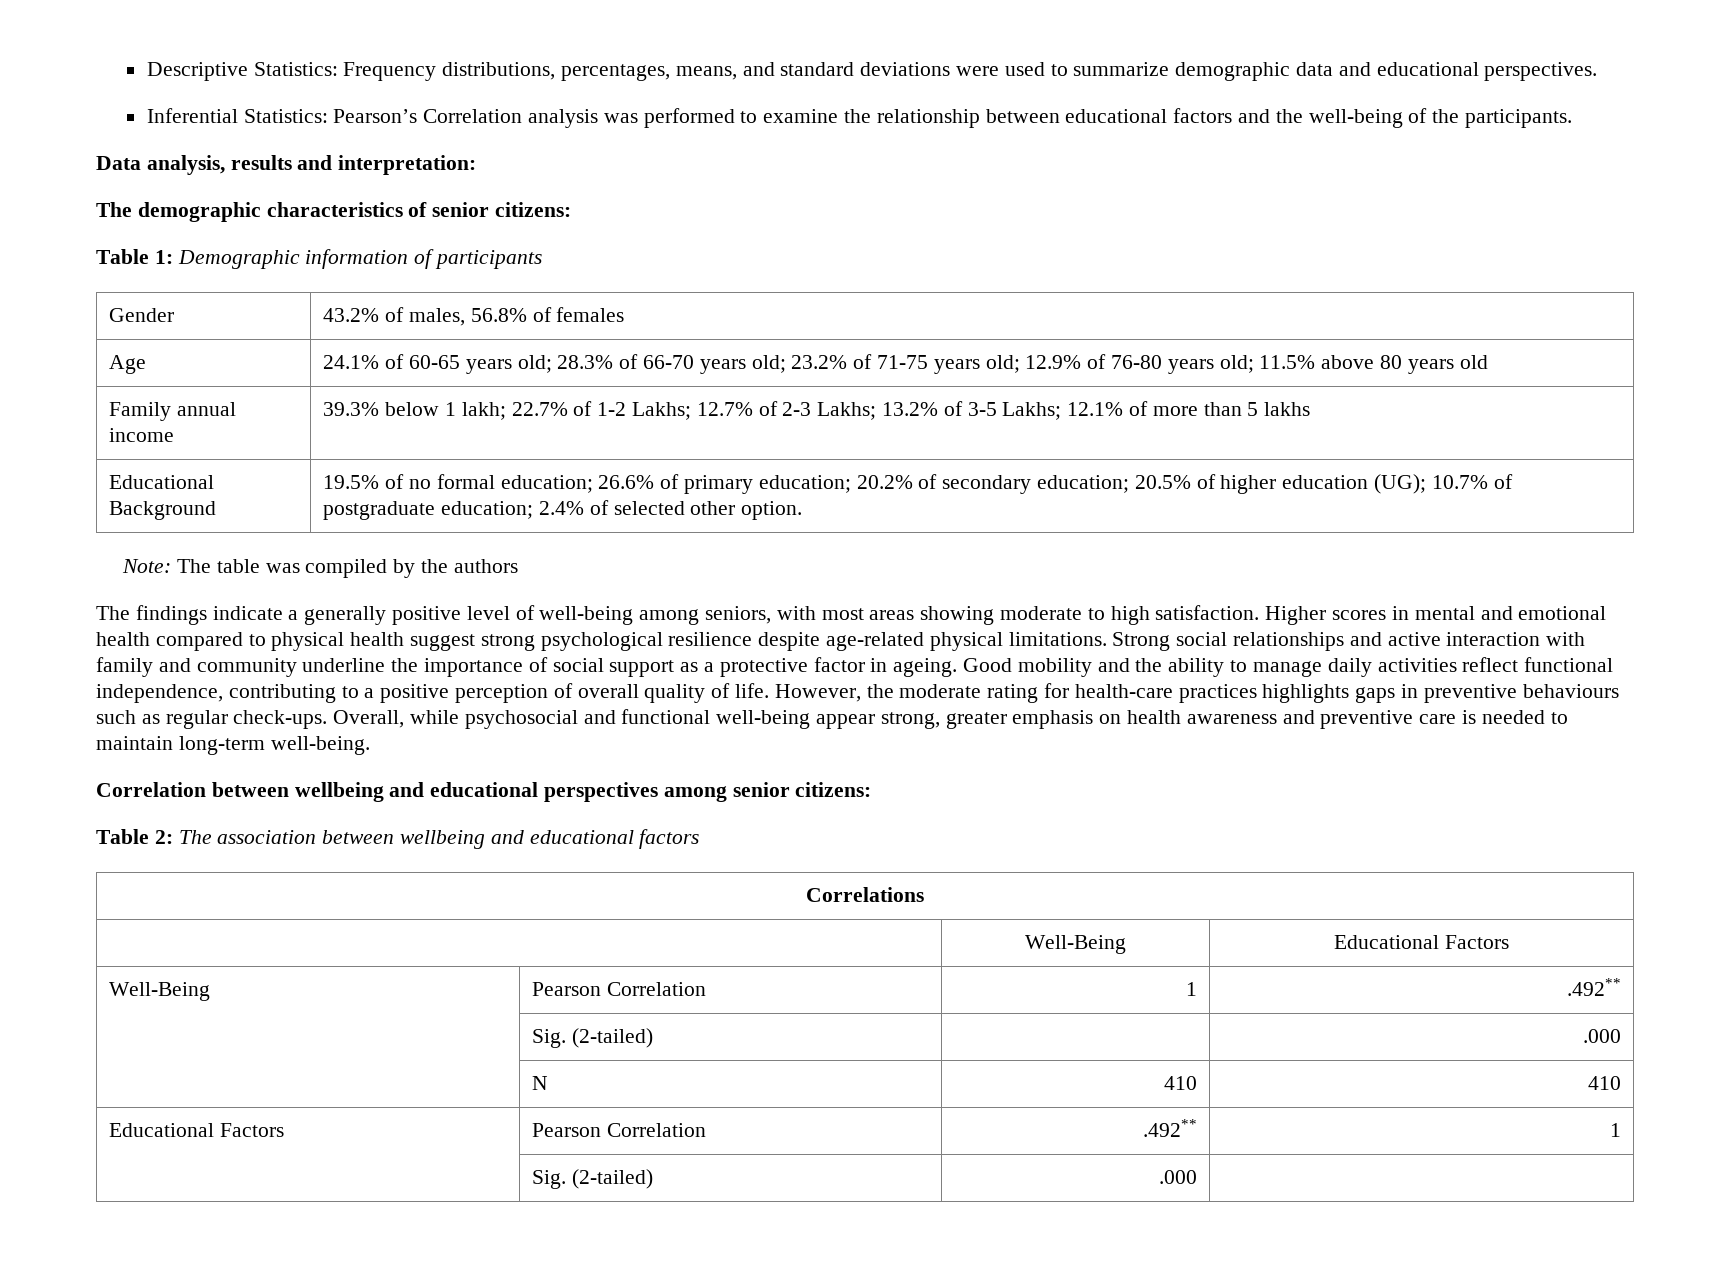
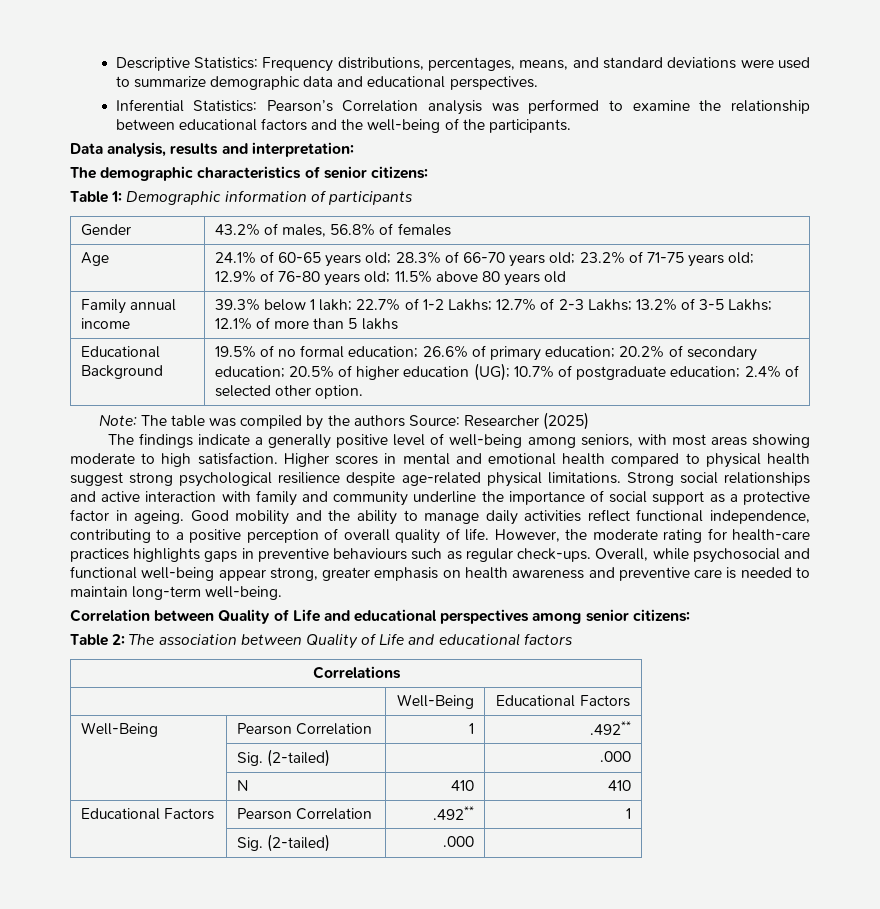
(518, 566) none -> [408,412,590,430] Source: Researcher (2025)
[294,782,384,802] wellbeing -> [218,609,320,624] Quality of Life
[400,830,486,849] wellbeing -> [305,633,405,649] Quality of Life

